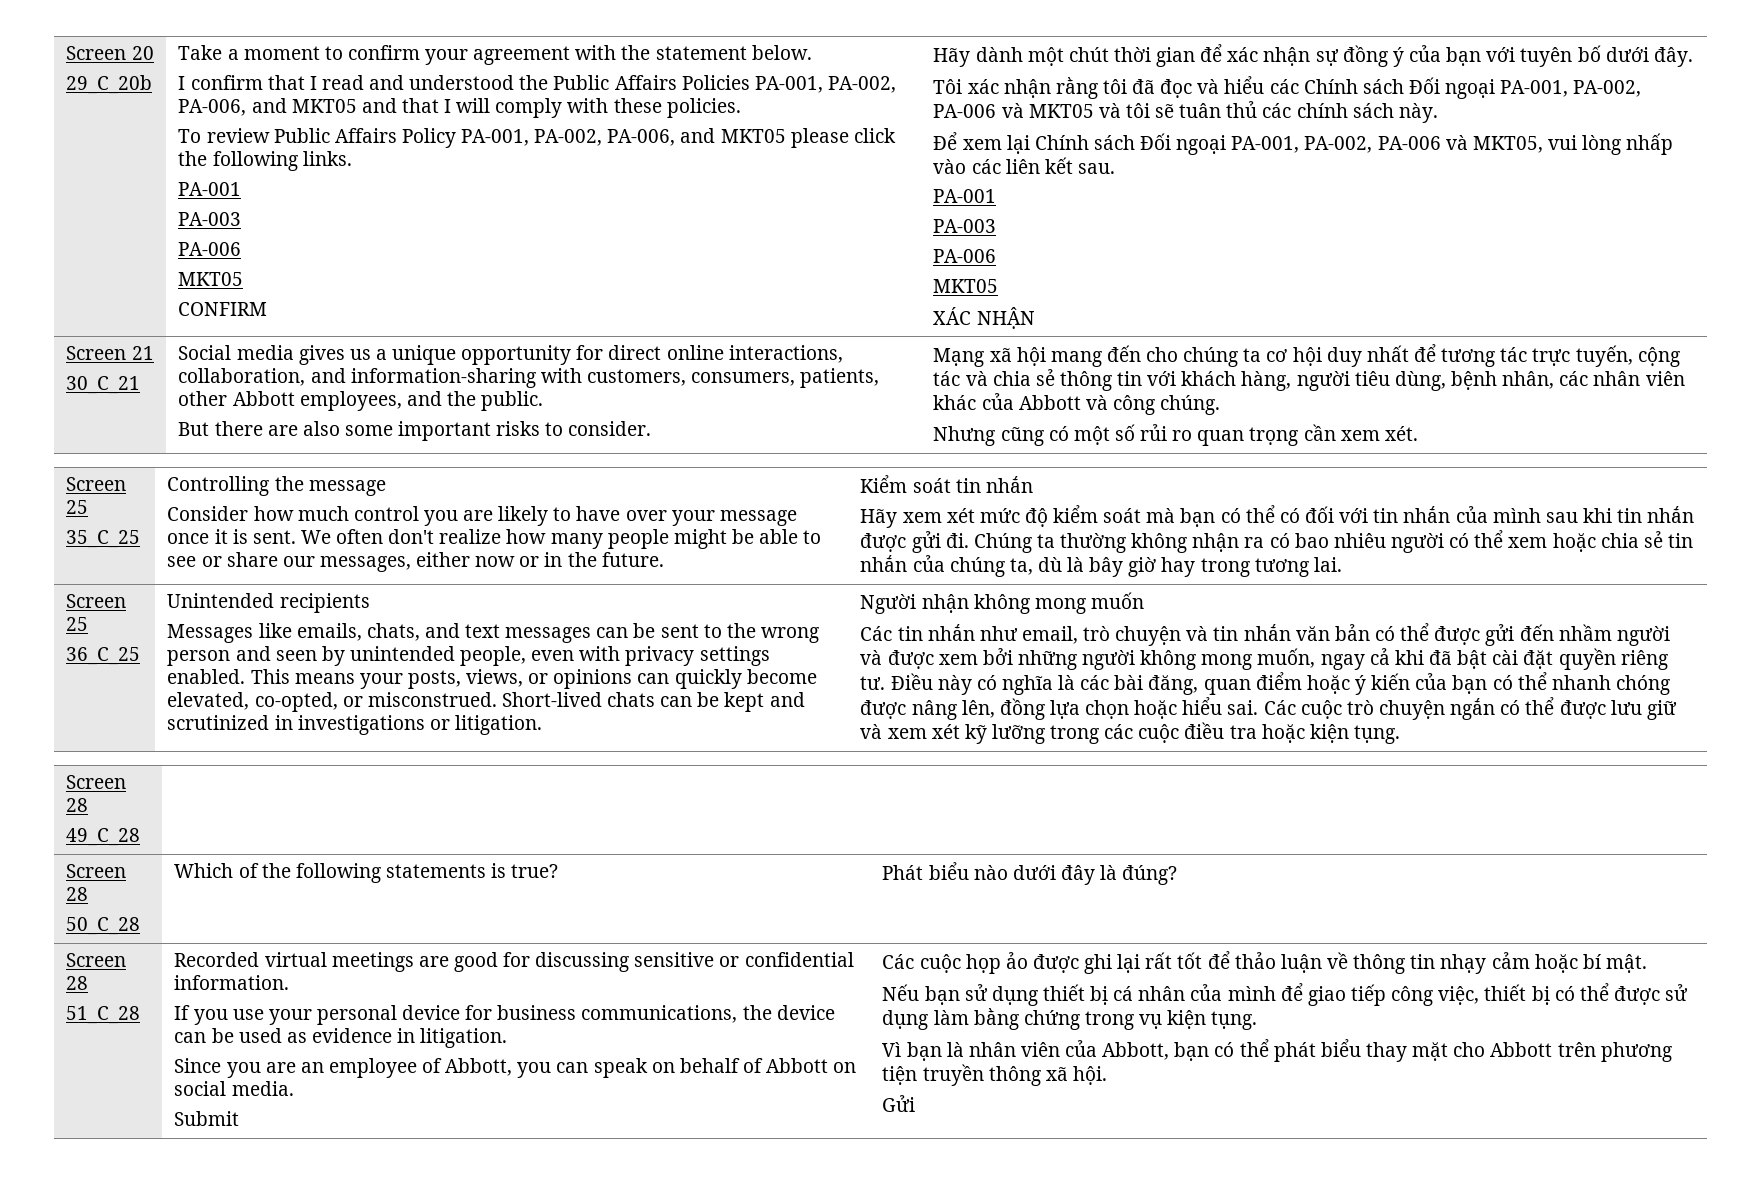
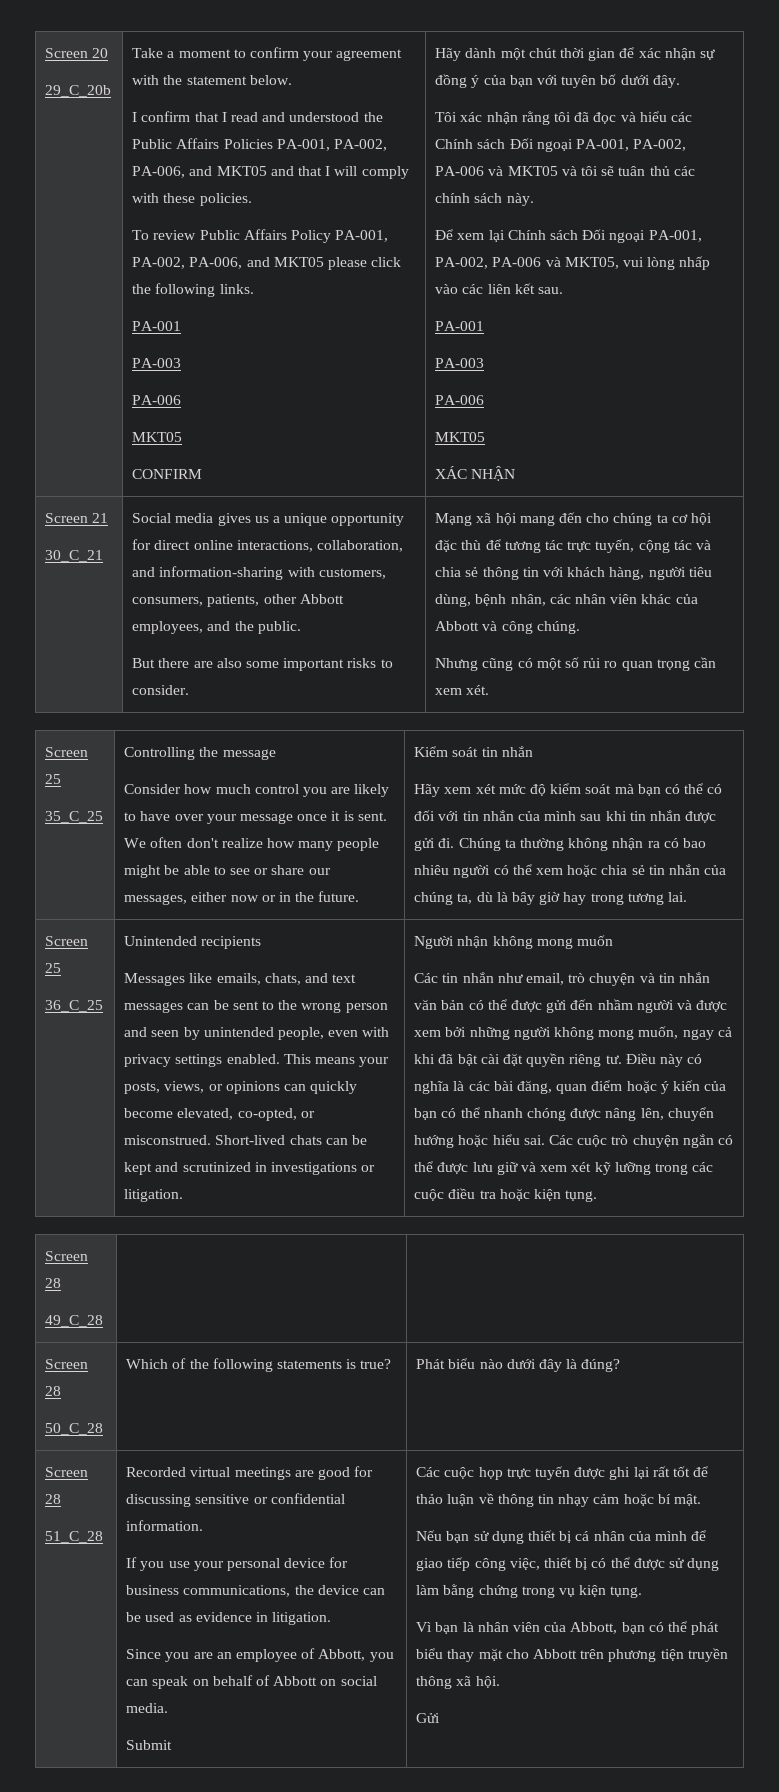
[1326,345,1409,367] duy nhất -> [435,539,482,552] đặc thù
[999,698,1130,720] đồng lựa chọn -> [667,1107,714,1121] [414,1135,455,1148] chuyển hướng
[1005,952,1028,969] ảo -> [506,1466,570,1480] trực tuyến

